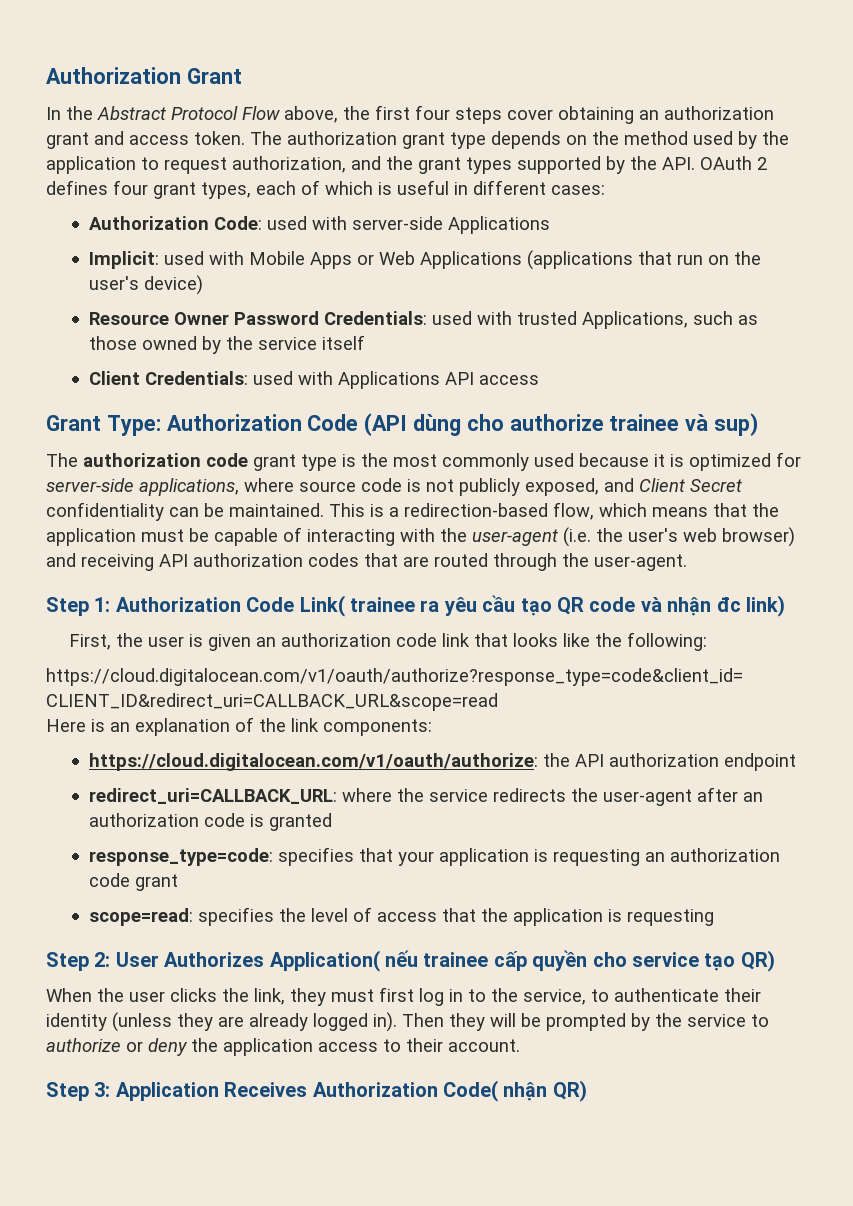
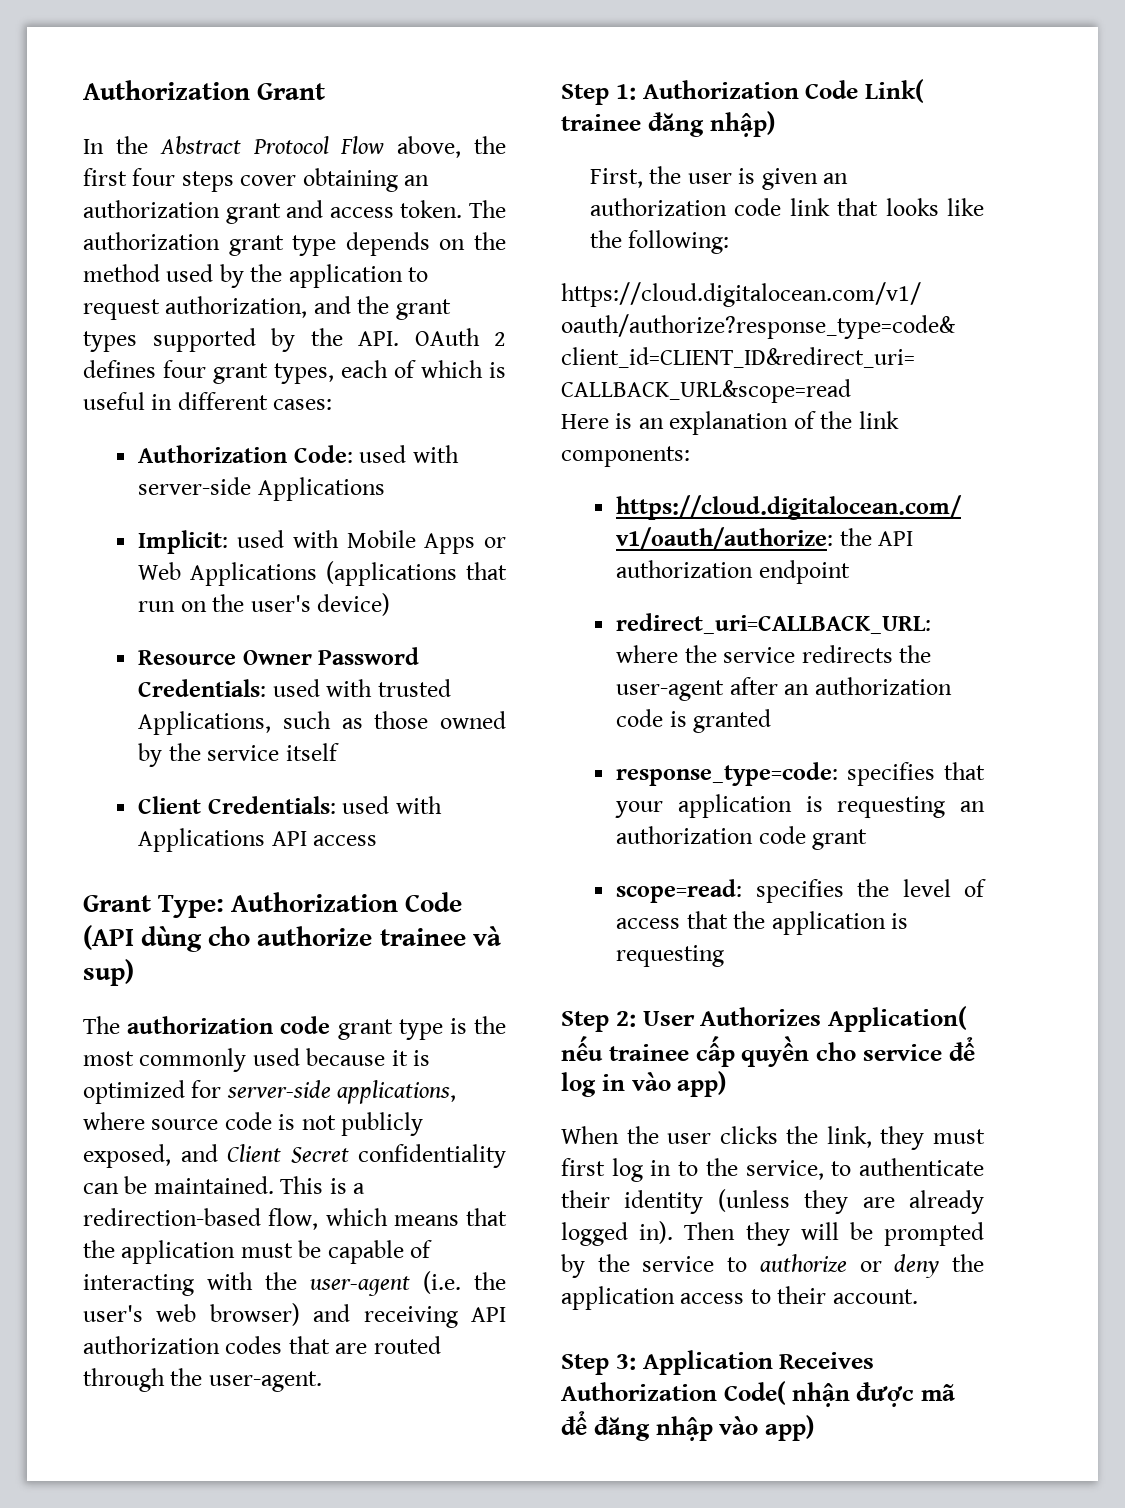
[420,595,785,617] ra yêu cầu tạo QR code và nhận đc link) -> [647,111,775,137] đăng nhập)
[704,950,775,972] tạo QR) -> [948,1037,975,1061] [561,1071,727,1097] để log in vào app)
[552,1080,587,1102] QR) -> [856,1382,955,1407] [561,1411,814,1441] được mã để đăng nhập vào app)

